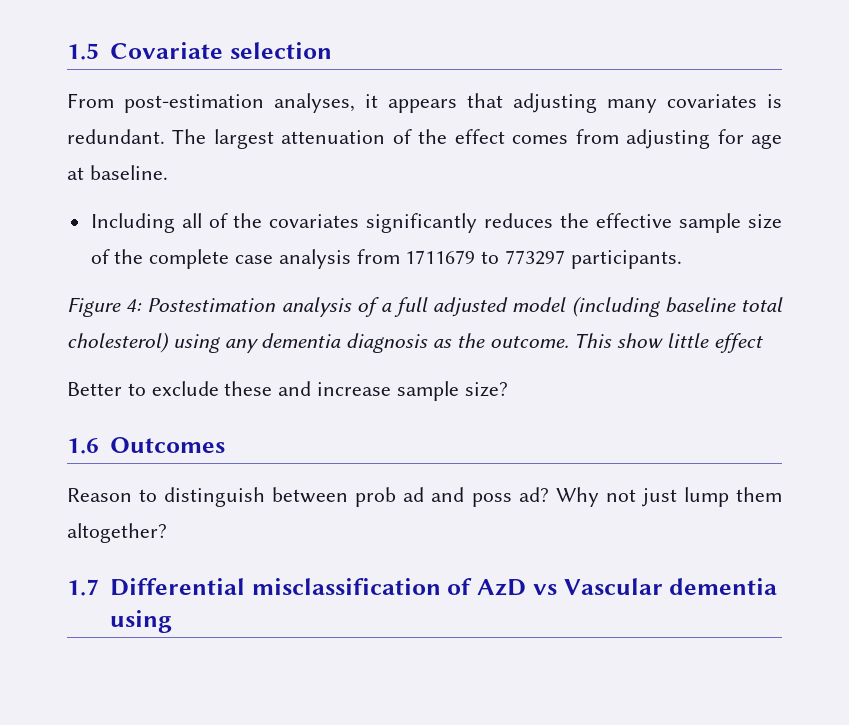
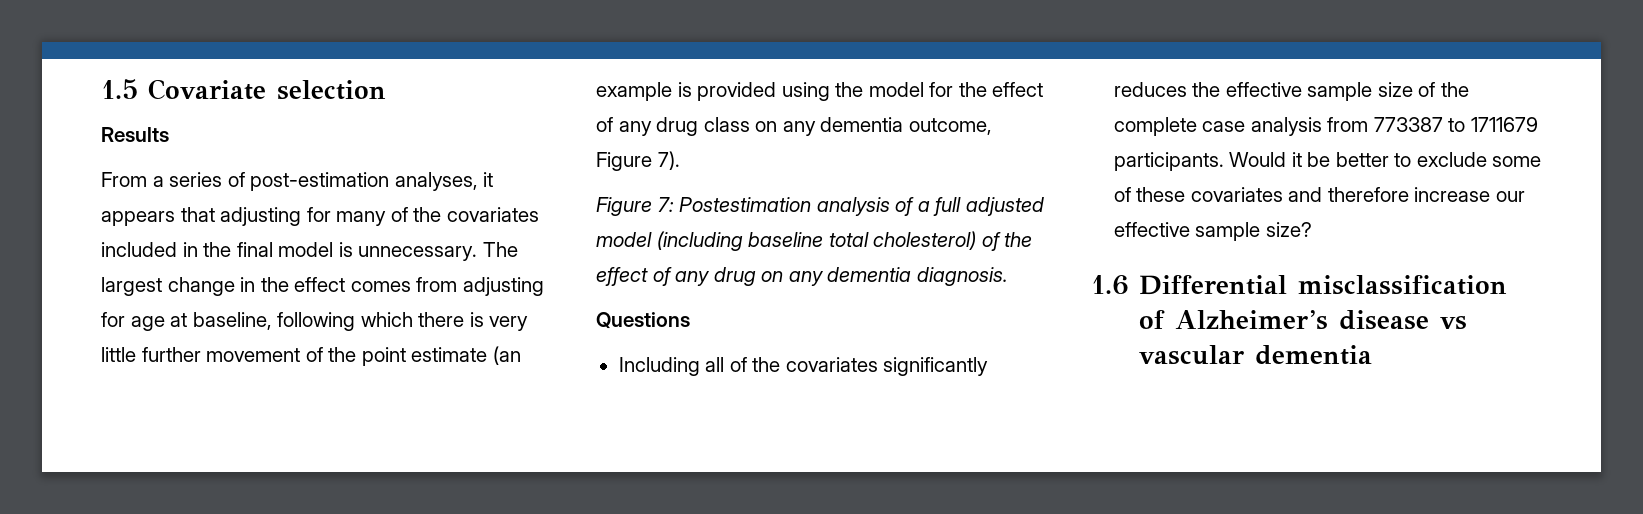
(332, 50) none -> [101,127,169,142] // Results
(114, 100) none -> [152,172,245,187] a series of
[607,94,782,113] [67,129,412,149] many covariates is redundant. The largest attenuation of -> [306,207,539,226] [101,242,518,261] [101,277,256,296] for many of the covariates included in the final model is unnecessary. The largest change in
[89,165,168,180] baseline. -> [192,312,529,331] [101,346,521,366] [596,82,1044,101] [596,117,992,136] [596,151,680,171] [596,197,1044,216] [596,231,1033,251] [596,267,1008,286] [596,312,690,329] baseline, following which there is very little further movement of the point estimate (an example is provided using the model for the effect of any drug class on any dementia outcome, Figure 7). // Figure 7: Postestimation analysis of a full adjusted model (including baseline total cholesterol) of the effect of any drug on any dementia diagnosis. // Questions
[405,250,682,269] [67,296,783,317] [67,332,763,353] [67,381,508,401] [67,437,225,454] [67,487,783,507] [67,523,167,543] [67,578,778,596] [109,610,172,633] 1711679 to 773297 participants. // Figure 4: Postestimation analysis of a full adjusted model (including baseline total cholesterol) using any dementia diagnosis as the outcome. This show little effect // Better to exclude these and increase sample size? // 1.6 Outcomes // Reason to distinguish between prob ad and poss ad? Why not just lump them altogether? // 1.7 Differential misclassification of AzD vs Vascular dementia using -> [1373,117,1538,132] [1113,152,1542,171] [1113,187,1525,202] [1113,222,1312,241] [1091,275,1508,295] [1139,310,1468,330] [1139,345,1373,365] 773387 to 1711679 participants. Would it be better to exclude some of these covariates and therefore increase our effective sample size? // 1.6 Differential misclassification of Alzheimer’s disease vs vascular dementia

